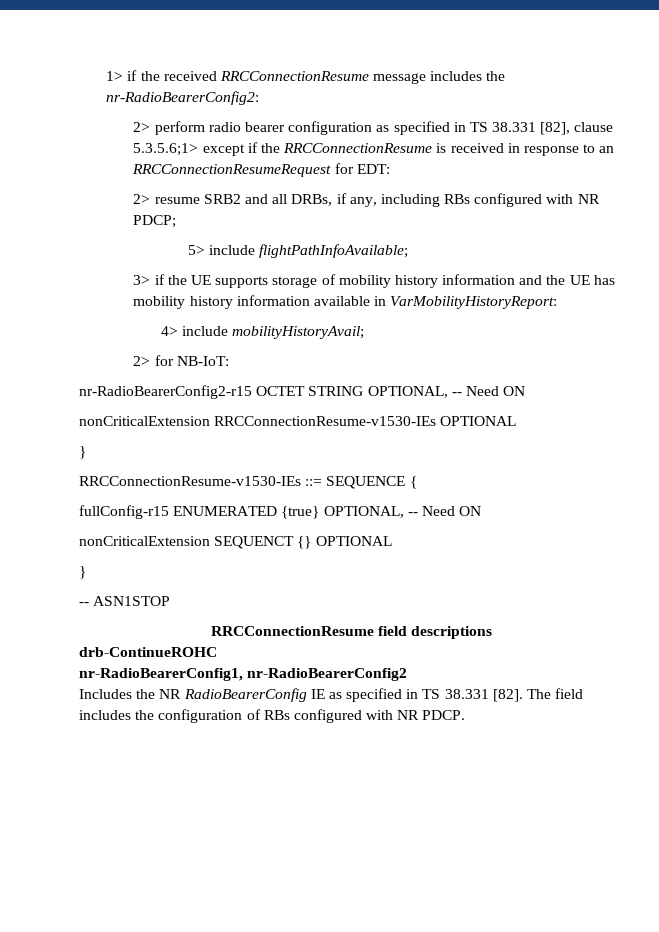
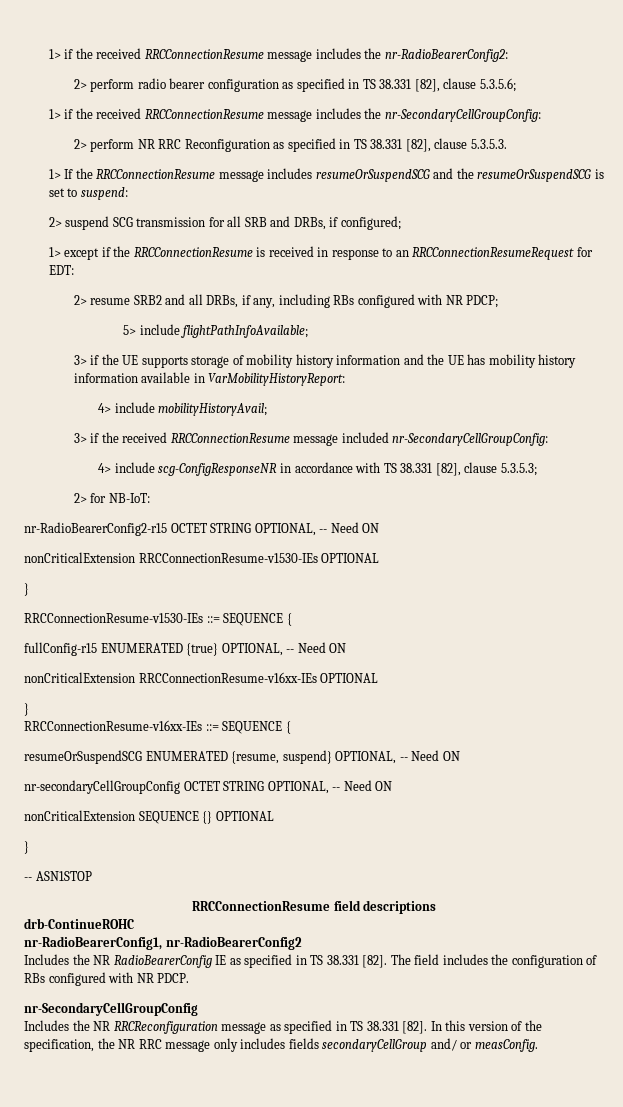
[133,143,199,156] 5.3.5.6;1> -> [479,78,516,92] [48,108,541,122] [73,138,507,152] [48,168,604,182] [48,187,128,200] [48,216,401,230] [48,247,61,257] 5.3.5.6; // 1> if the received RRCConnectionResume message includes the nr-SecondaryCellGroupConfig: // 2> perform NR RRC Reconfiguration as specified in TS 38.331 [82], clause 5.3.5.3. // 1> If the RRCConnectionResume message includes resumeOrSuspendSCG and the resumeOrSuspendSCG is set to suspend: // 2> suspend SCG transmission for all SRB and DRBs, if configured; // 1>
(364, 332) none -> [73,432,549,446] [98,462,537,476] // 3> if the received RRCConnectionResume message included nr-SecondaryCellGroupConfig: // 4> include scg-ConfigResponseNR in accordance with TS 38.331 [82], clause 5.3.5.3;
[214,536,295,549] SEQUENCT -> [138,672,379,683] [24,703,29,716] [24,720,291,734] [24,750,460,764] [24,780,393,794] [24,810,199,824] RRCConnectionResume-v16xx-IEs OPTIONAL // } // RRCConnectionResume-v16xx-IEs ::= SEQUENCE { // resumeOrSuspendSCG ENUMERATED {resume, suspend} OPTIONAL, -- Need ON // nr-secondaryCellGroupConfig OCTET STRING OPTIONAL, -- Need ON // nonCriticalExtension SEQUENCE
(466, 715) none -> [24,1002,198,1016] [24,1020,542,1034] [24,1038,538,1052] // nr-SecondaryCellGroupConfig // Includes the NR RRCReconfiguration message as specified in TS 38.331 [82]. In this version of the specification, the NR RRC message only includes fields secondaryCellGroup and/ or measConfig.

